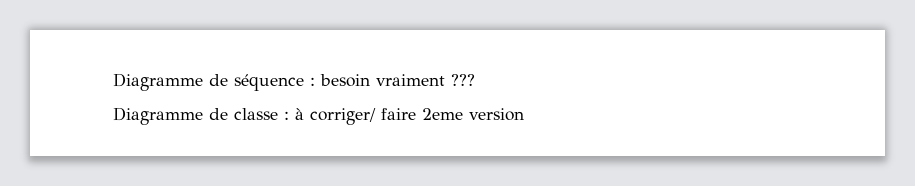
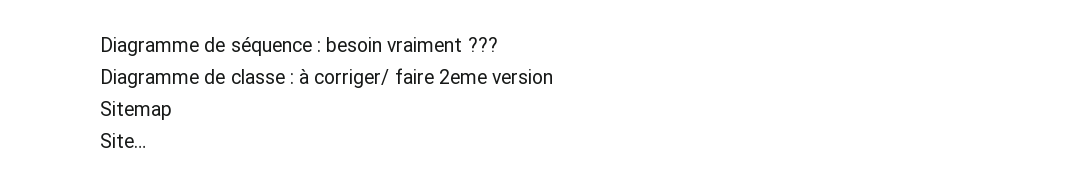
(524, 114) none -> [100,101,172,120] [100,133,146,148] // Sitemap // Site…

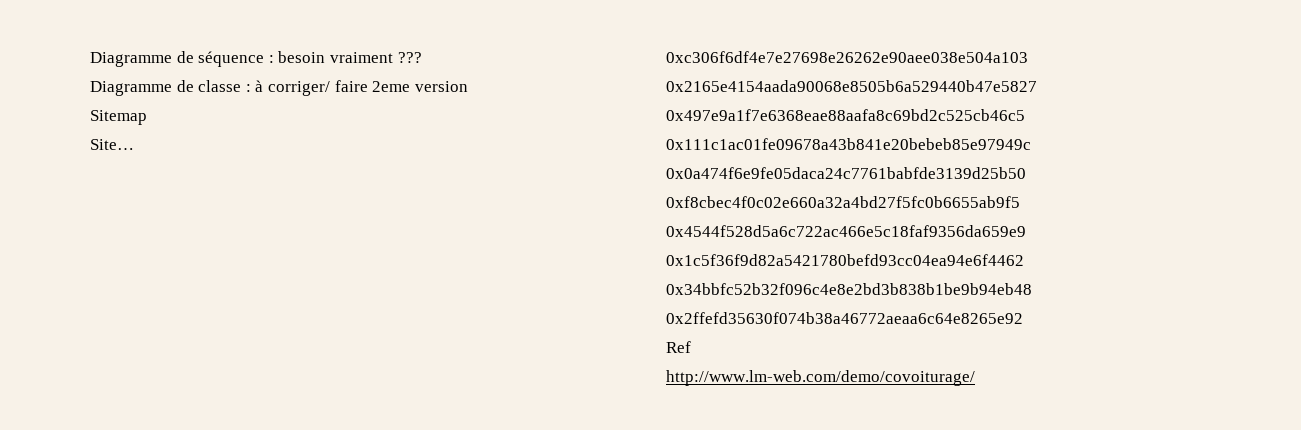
(146, 140) none -> [666,51,1028,63] [666,80,1037,92] [666,109,1025,121] [666,138,1031,150] [666,167,1026,179] [666,196,1020,208] [666,225,1026,237] [666,254,1024,266] [666,283,1032,295] [666,312,1023,324] [666,341,691,353] [666,370,975,386] // 0xc306f6df4e7e27698e26262e90aee038e504a103 // 0x2165e4154aada90068e8505b6a529440b47e5827 // 0x497e9a1f7e6368eae88aafa8c69bd2c525cb46c5 // 0x111c1ac01fe09678a43b841e20bebeb85e97949c // 0x0a474f6e9fe05daca24c7761babfde3139d25b50 // 0xf8cbec4f0c02e660a32a4bd27f5fc0b6655ab9f5 // 0x4544f528d5a6c722ac466e5c18faf9356da659e9 // 0x1c5f36f9d82a5421780befd93cc04ea94e6f4462 // 0x34bbfc52b32f096c4e8e2bd3b838b1be9b94eb48 // 0x2ffefd35630f074b38a46772aeaa6c64e8265e92 // Ref // http://www.lm-web.com/demo/covoiturage/

